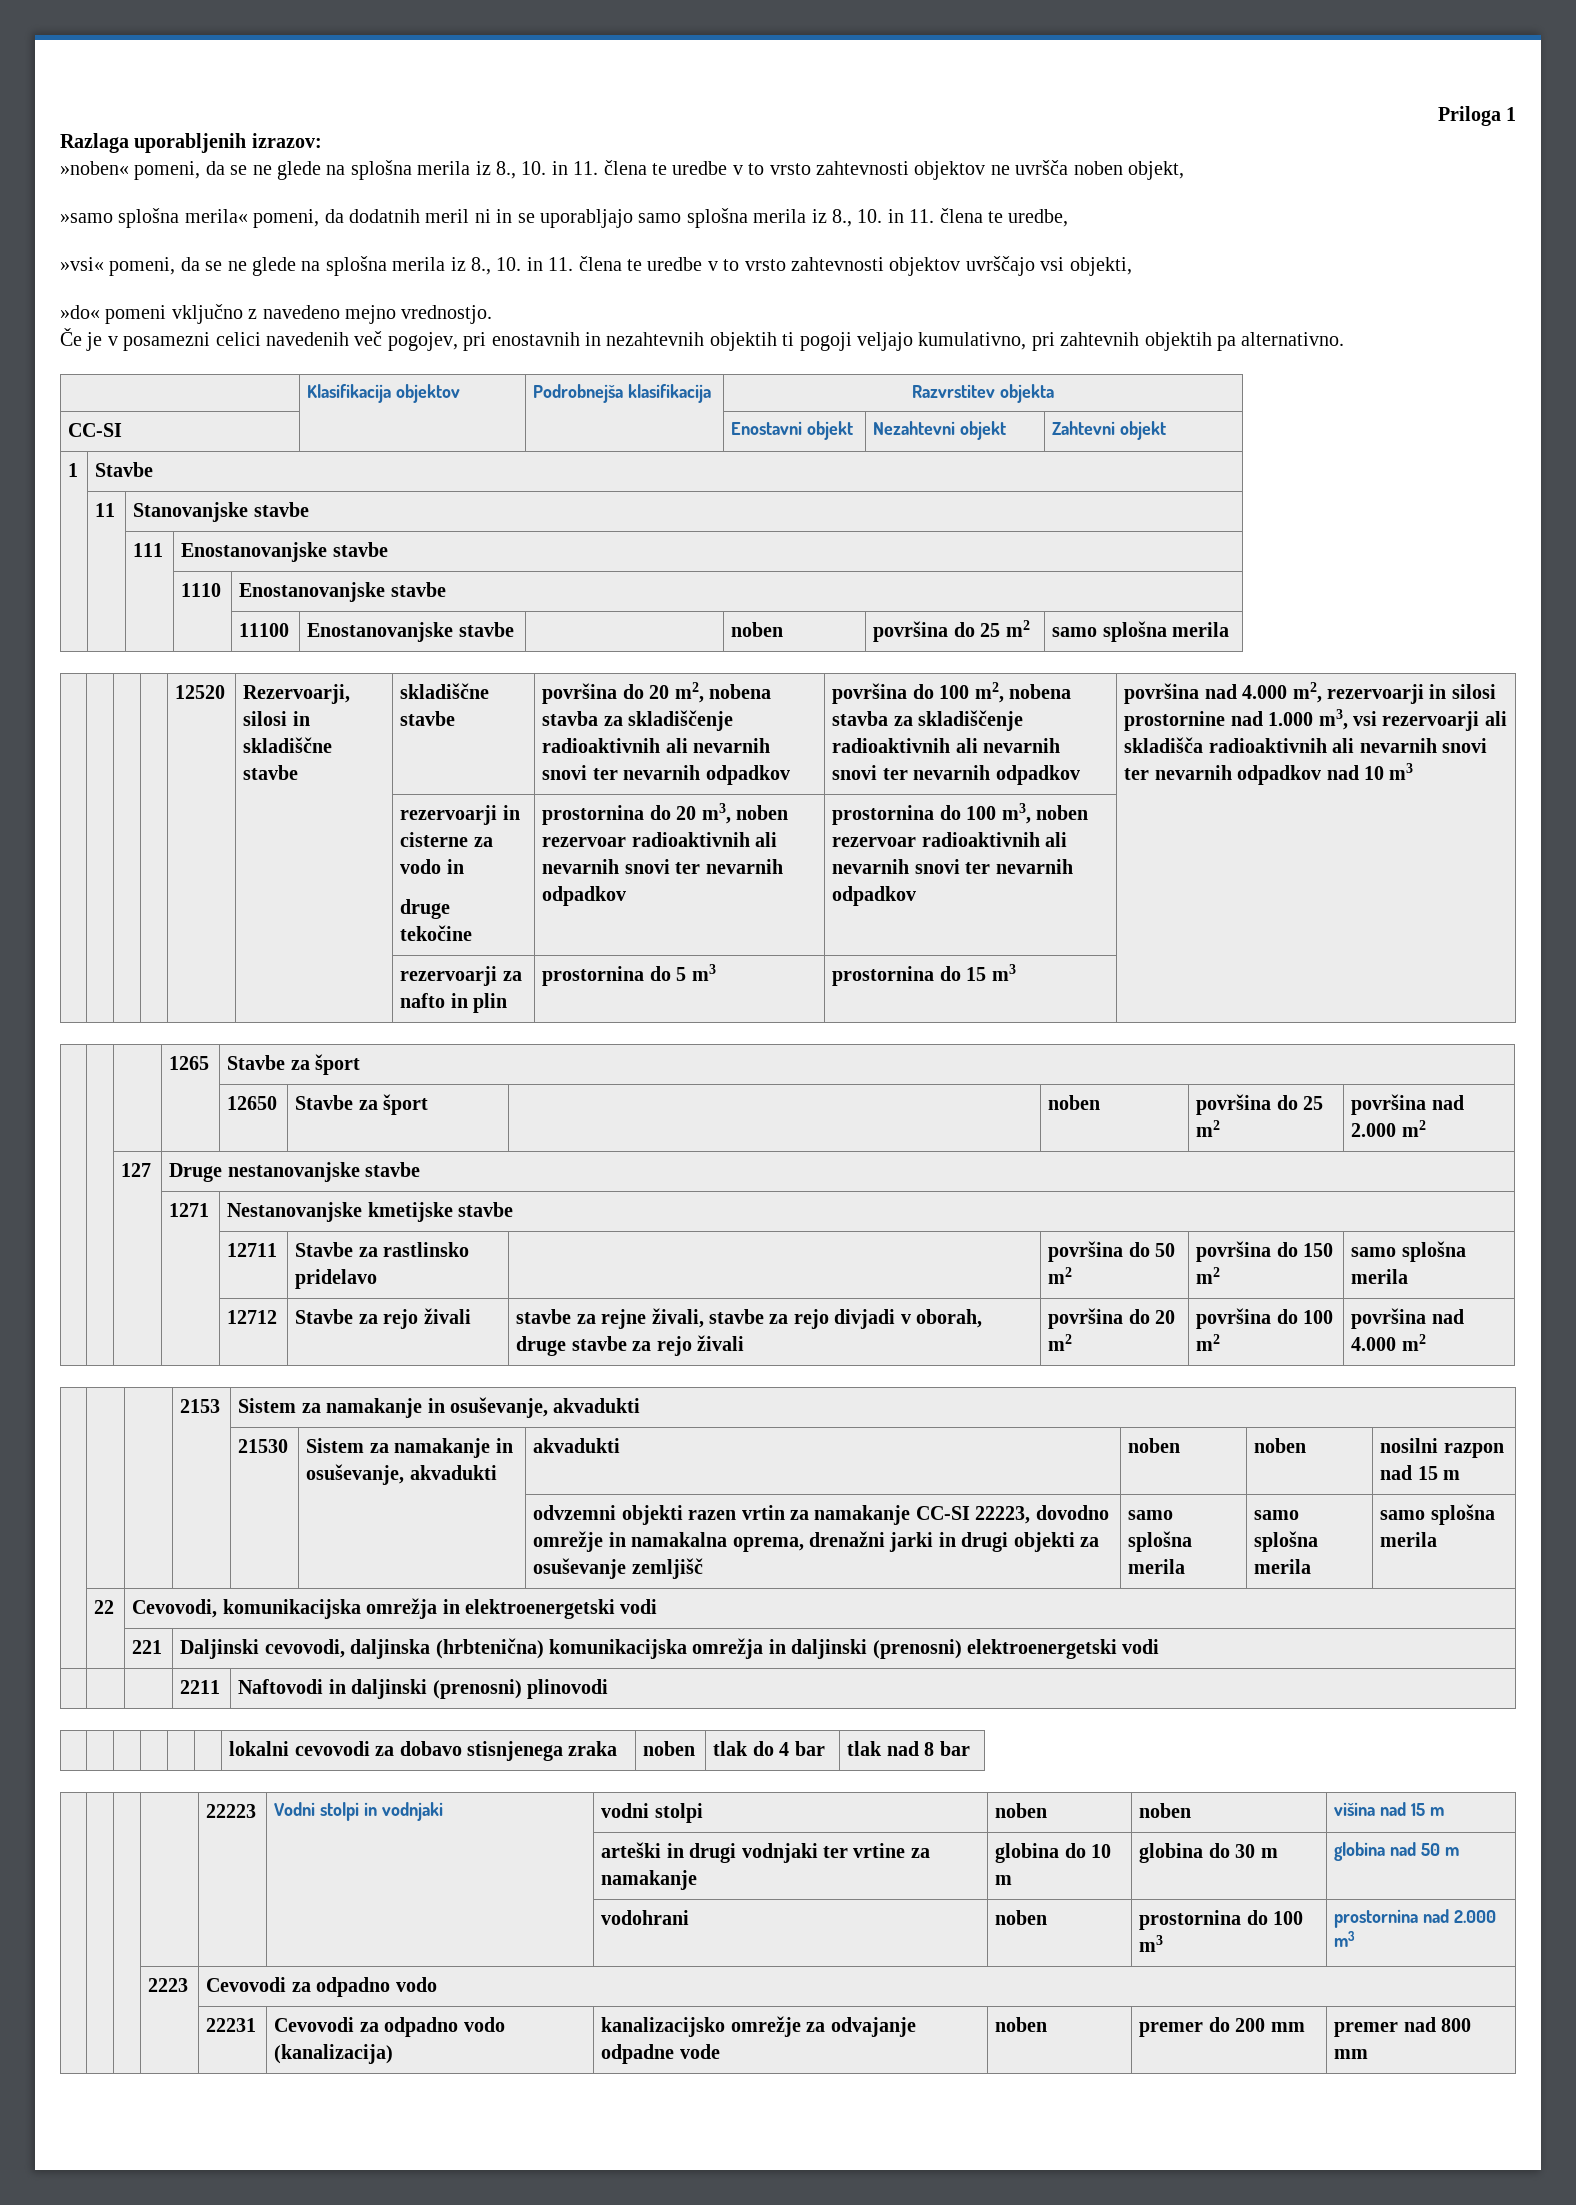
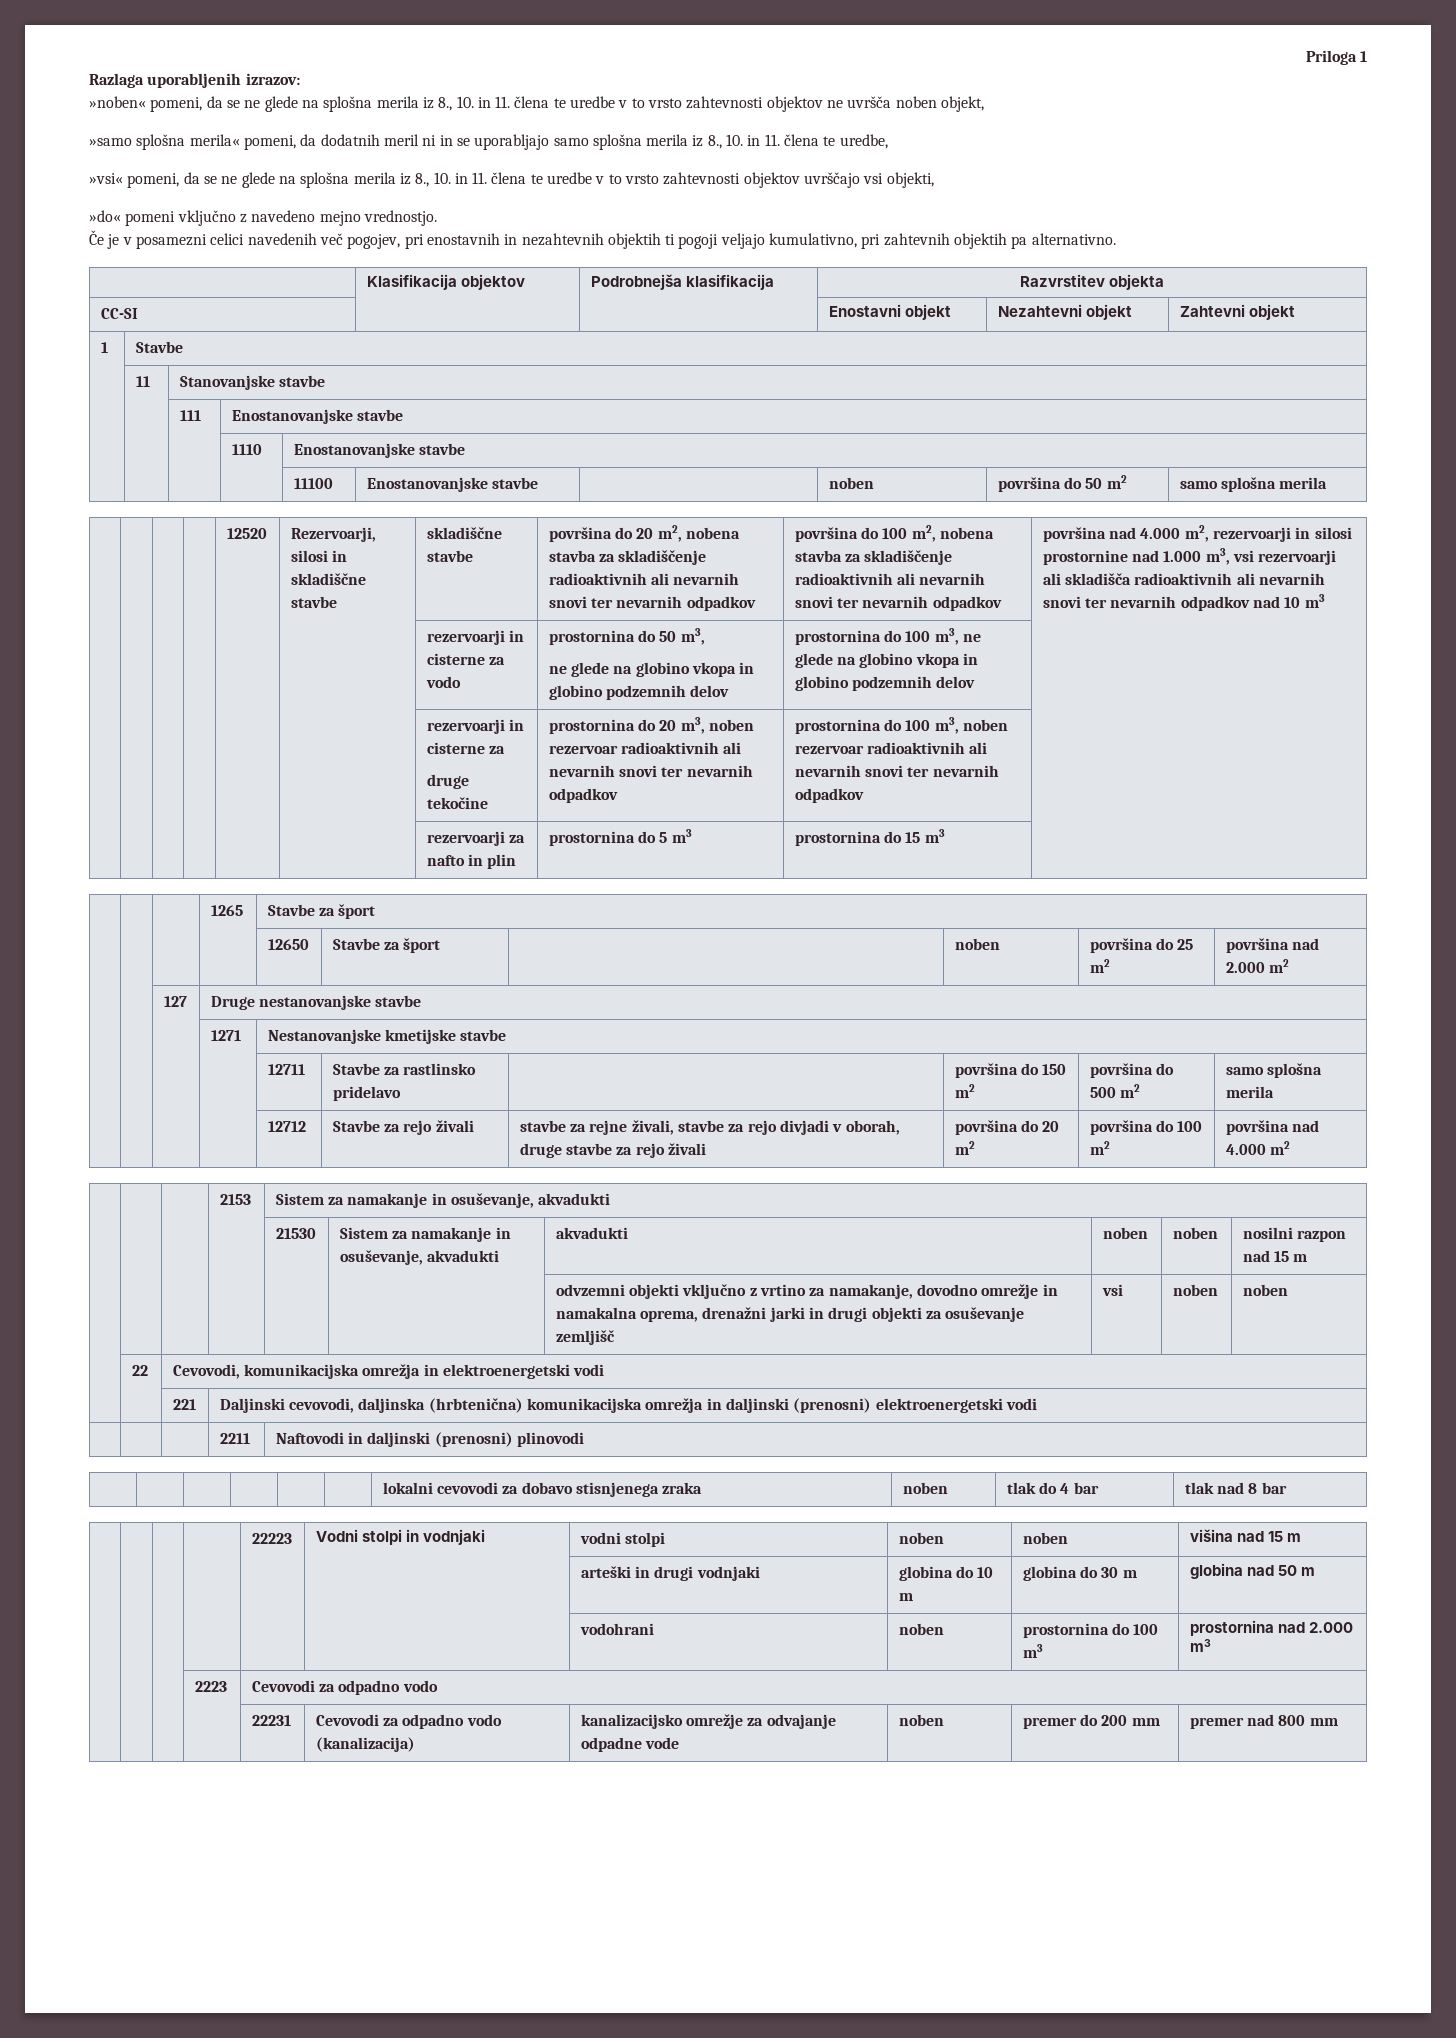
[980,623,1001,637] 25 -> [1085,478,1103,489] 50
[446,859,464,874] in -> [548,628,705,645] [548,662,755,677] [548,685,730,700] [794,628,982,645] [794,653,979,668] [794,676,976,691] [426,719,525,734] [426,742,506,754] | prostornina do 50 m3, // ne glede na globino vkopa in globino podzemnih delov | prostornina do 100 m3, ne glede na globino vkopa in globino podzemnih delov | // | | | | | | rezervoarji in cisterne za
[1155,1243,1176,1257] [1048,1267,1073,1284] [1196,1241,1334,1262] 50 m2 | površina do 150 -> [1042,1064,1067,1075] [954,1084,975,1098] [1089,1063,1175,1078] [1089,1087,1116,1098] 150 m2 | površina do 500
[688,1505,1031,1525] razen vrtin za namakanje CC-SI 22223, -> [682,1284,913,1299] vključno z vrtino za namakanje,
[1128,1510,1174,1520] [1128,1531,1193,1552] [1128,1559,1186,1574] [1254,1510,1300,1520] [1254,1531,1319,1552] [1254,1559,1312,1574] [1380,1504,1495,1525] [1380,1532,1438,1547] samo splošna merila | samo splošna merila | samo splošna merila -> [1101,1284,1123,1296] [1172,1284,1218,1296] [1242,1284,1288,1296] vsi | noben | noben
[823,1843,930,1858] [601,1870,698,1890] ter vrtine za namakanje -> (760, 1573) none

